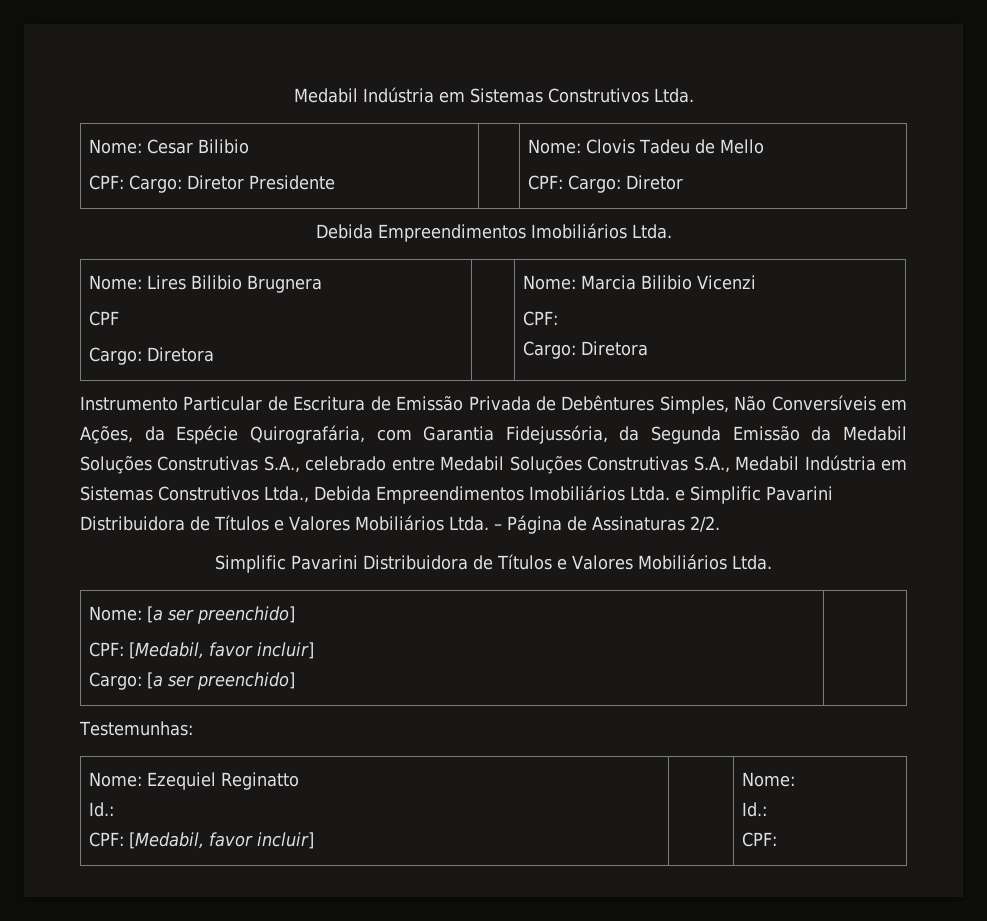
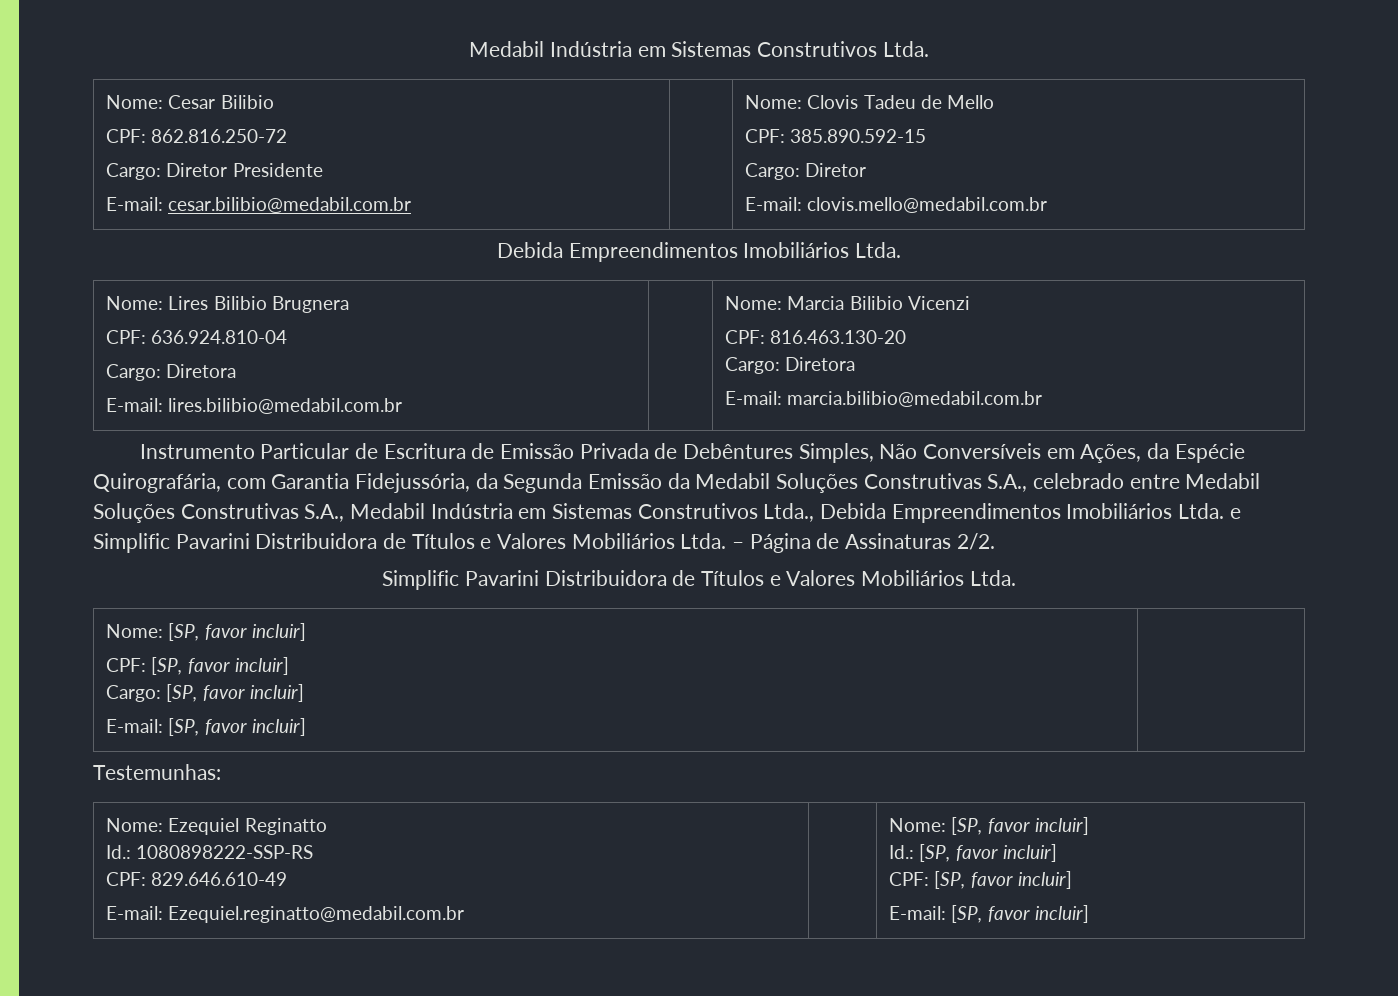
(125, 182) none -> [151,129,288,143] 862.816.250-72 //
(336, 182) none -> [106,197,412,213] // E-mail: cesar.bilibio@medabil.com.br
[568,175,684,193] Cargo: Diretor -> [790,129,927,143] [745,163,867,180] [745,197,1048,213] 385.890.592-15 // Cargo: Diretor // E-mail: clovis.mello@medabil.com.br
[89,311,120,326] [89,347,215,365] CPF // Cargo: Diretora -> [106,330,288,344] [106,364,237,381] [106,398,403,414] CPF: 636.924.810-04 // Cargo: Diretora // E-mail: lires.bilibio@medabil.com.br
[523,341,649,359] // Cargo: Diretora -> [770,330,907,344] [725,357,856,374] [725,391,1043,407] 816.463.130-20 // Cargo: Diretora // E-mail: marcia.bilibio@medabil.com.br
[147,606,296,624] [89,642,205,659] [a ser preenchido] // CPF: [Medabil, -> [168,623,306,641] [106,657,183,675] [SP, favor incluir] // CPF: [SP,
[147,672,296,690] [a ser preenchido] -> [166,684,304,702] [106,718,306,736] [SP, favor incluir] // E-mail: [SP, favor incluir]
[89,832,315,849] [742,772,796,787] [742,802,768,817] [742,832,778,847] // CPF: [Medabil, favor incluir] | | Nome: // Id.: // CPF: -> [136,845,314,859] [106,872,288,886] [106,906,465,923] [889,817,1089,835] [889,844,1057,862] [889,871,1072,889] [889,905,1089,923] 1080898222-SSP-RS // CPF: 829.646.610-49 // E-mail: Ezequiel.reginatto@medabil.com.br | | Nome: [SP, favor incluir] // Id.: [SP, favor incluir] // CPF: [SP, favor incluir] // E-mail: [SP, favor incluir]

